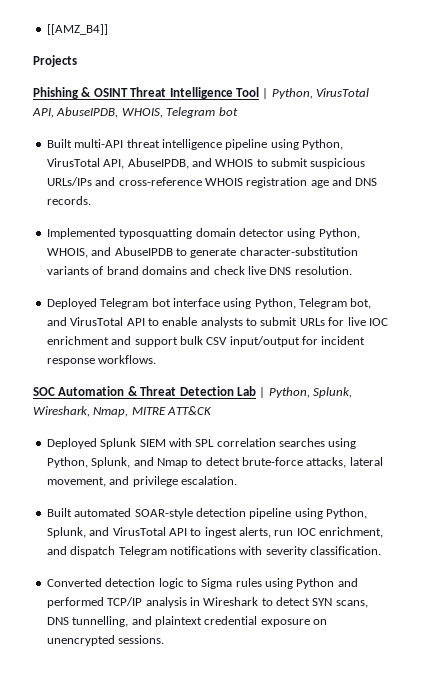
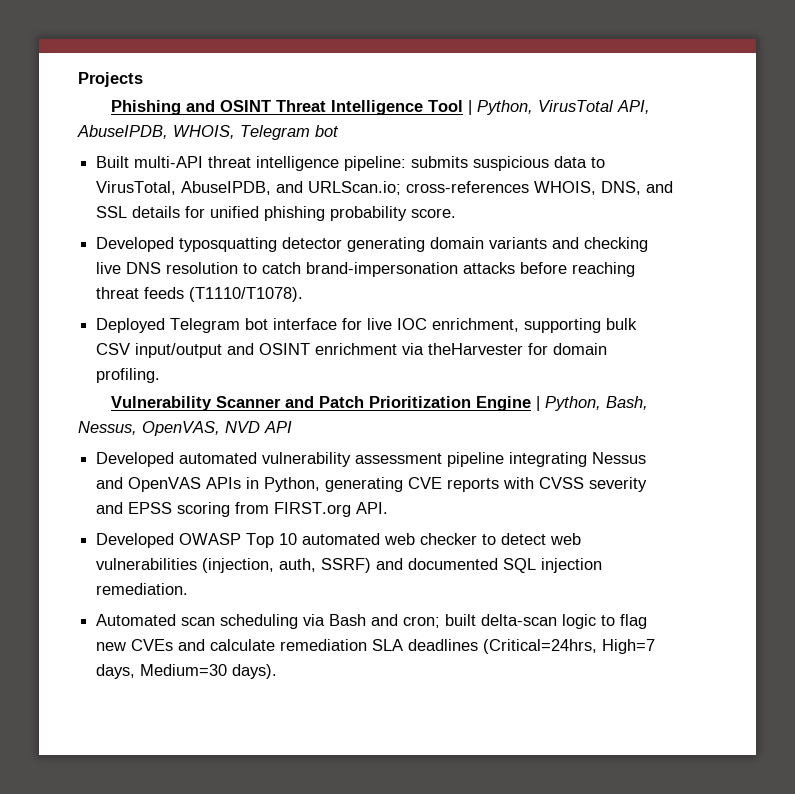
[46,24,108,35] [[AMZ_B4]] // -> (78, 79) none
[81,87,92,97] & -> [186,100,216,112] and
[225,139,343,150] [46,158,366,169] [46,177,378,188] [46,196,91,205] [46,228,360,239] [46,247,358,258] [46,266,352,275] [46,298,372,309] [46,317,388,328] [46,336,366,347] [46,355,157,366] [33,386,352,398] [33,406,213,417] [46,438,357,449] [46,457,383,468] [46,476,237,487] [46,508,367,519] [46,527,384,538] [46,546,381,557] [46,578,358,589] [46,597,368,608] [46,616,327,627] [46,635,165,646] pipeline using Python, VirusTotal API, AbuseIPDB, and WHOIS to submit suspicious URLs/IPs and cross-reference WHOIS registration age and DNS records. // Implemented typosquatting domain detector using Python, WHOIS, and AbuseIPDB to generate character-substitution variants of brand domains and check live DNS resolution. // Deployed Telegram bot interface using Python, Telegram bot, and VirusTotal API to enable analysts to submit URLs for live IOC enrichment and support bulk CSV input/output for incident response workflows. // SOC Automation & Threat Detection Lab | Python, Splunk, Wireshark, Nmap, MITRE ATT&CK // Deployed Splunk SIEM with SPL correlation searches using Python, Splunk, and Nmap to detect brute-force attacks, lateral movement, and privilege escalation. // Built automated SOAR-style detection pipeline using Python, Splunk, and VirusTotal API to ingest alerts, run IOC enrichment, and dispatch Telegram notifications with severity classification. // Converted detection logic to Sigma rules using Python and performed TCP/IP analysis in Wireshark to detect SYN scans, DNS tunnelling, and plaintext credential exposure on unencrypted sessions. -> [344,156,606,171] [96,181,674,195] [96,206,457,221] [96,237,649,252] [96,262,636,277] [96,287,304,302] [96,318,638,333] [96,343,608,358] [96,368,161,383] [111,396,649,411] [78,421,292,436] [96,452,647,467] [96,477,648,492] [96,502,389,517] [96,533,582,548] [96,558,603,573] [96,583,189,595] [96,614,648,629] [96,639,656,654] [96,664,278,679] pipeline: submits suspicious data to VirusTotal, AbuseIPDB, and URLScan.io; cross-references WHOIS, DNS, and SSL details for unified phishing probability score. // Developed typosquatting detector generating domain variants and checking live DNS resolution to catch brand-impersonation attacks before reaching threat feeds (T1110/T1078). // Deployed Telegram bot interface for live IOC enrichment, supporting bulk CSV input/output and OSINT enrichment via theHarvester for domain profiling. // Vulnerability Scanner and Patch Prioritization Engine | Python, Bash, Nessus, OpenVAS, NVD API // Developed automated vulnerability assessment pipeline integrating Nessus and OpenVAS APIs in Python, generating CVE reports with CVSS severity and EPSS scoring from FIRST.org API. // Developed OWASP Top 10 automated web checker to detect web vulnerabilities (injection, auth, SSRF) and documented SQL injection remediation. // Automated scan scheduling via Bash and cron; built delta-scan logic to flag new CVEs and calculate remediation SLA deadlines (Critical=24hrs, High=7 days, Medium=30 days).

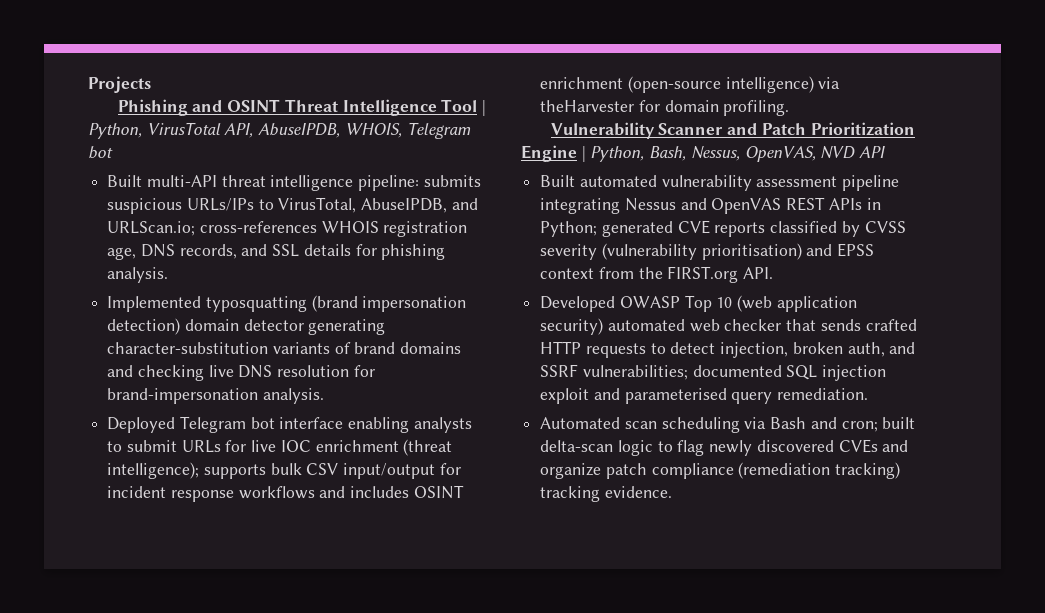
[554,156,588,168] data -> [186,198,254,211] URLs/IPs
[534,181,674,195] [96,206,457,221] [96,237,548,252] WHOIS, DNS, and SSL details for unified phishing probability score. // Developed typosquatting detector generating domain variants -> [321,221,468,237] [107,244,446,260] [107,267,169,283] [107,295,467,312] [107,318,386,335] [107,342,462,354] WHOIS registration age, DNS records, and SSL details for phishing analysis. // Implemented typosquatting (brand impersonation detection) domain detector generating character-substitution variants of brand domains
[243,262,636,277] [96,287,304,302] [96,318,638,333] [96,343,398,358] to catch brand-impersonation attacks before reaching threat feeds (T1110/T1078). // Deployed Telegram bot interface for live IOC enrichment, supporting bulk CSV input/output and OSINT enrichment -> [353,365,375,377] [107,388,324,404] [107,416,472,433] [107,439,453,456] [107,462,461,479] [107,485,464,502] [540,76,814,93] for brand-impersonation analysis. // Deployed Telegram bot interface enabling analysts to submit URLs for live IOC enrichment (threat intelligence); supports bulk CSV input/output for incident response workflows and includes OSINT enrichment (open-source intelligence)
[96,452,175,467] Developed -> [540,175,576,187] Built
(202, 484) none -> [786,197,826,211] REST
[264,477,648,492] [96,502,270,517] Python, generating CVE reports with CVSS severity and EPSS scoring from -> [540,220,906,237] [540,243,875,260] [540,267,663,279] Python; generated CVE reports classified by CVSS severity (vulnerability prioritisation) and EPSS context from the
[302,533,582,545] [96,558,603,573] automated web checker to detect web vulnerabilities (injection, auth, SSRF) and documented SQL injection -> [737,295,857,312] [540,318,917,335] [540,341,916,358] [540,364,887,381] [540,388,773,404] (web application security) automated web checker that sends crafted HTTP requests to detect injection, broken auth, and SSRF vulnerabilities; documented SQL injection exploit and parameterised query
[96,639,656,654] [96,664,278,679] new CVEs and calculate remediation SLA deadlines (Critical=24hrs, High=7 days, Medium=30 days). -> [709,439,909,456] [540,462,901,479] [540,486,672,502] newly discovered CVEs and organize patch compliance (remediation tracking) tracking evidence.

